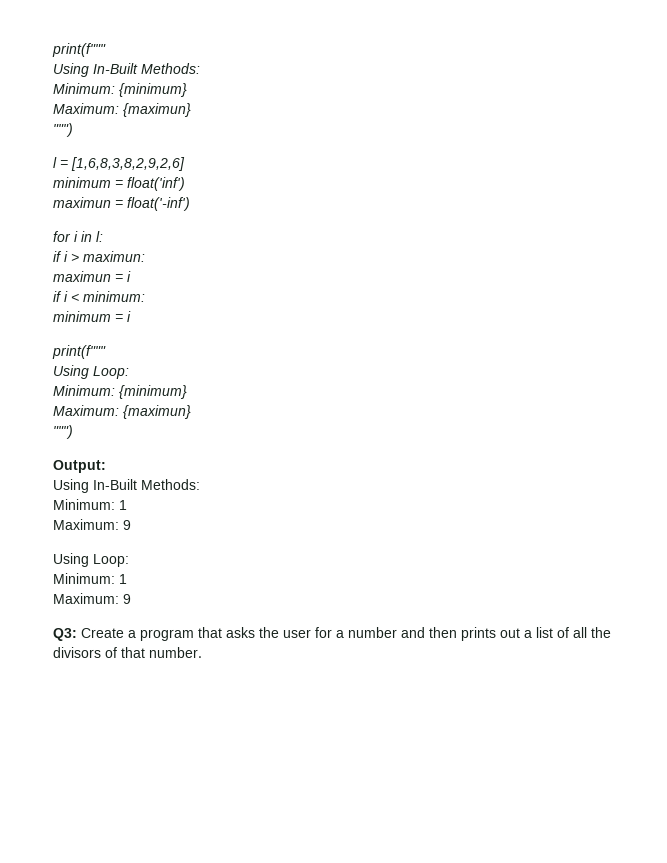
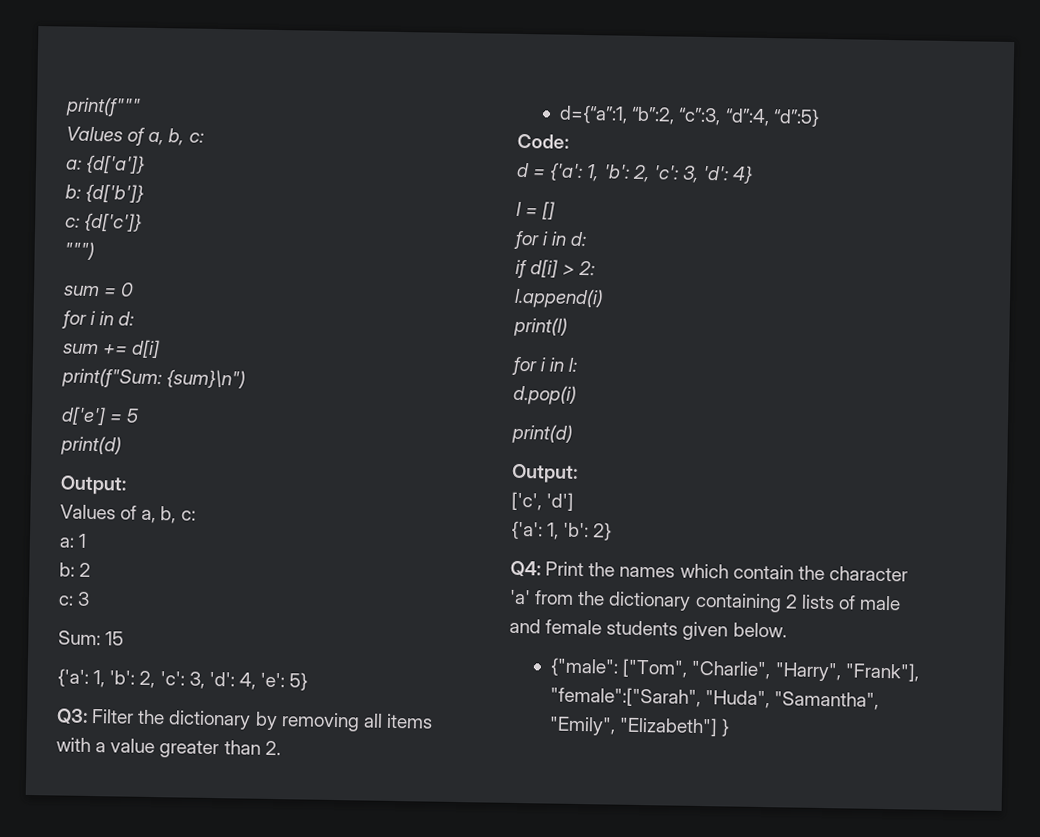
[52,43,106,57] [53,63,200,77] [53,83,187,97] [53,103,191,117] [53,123,73,137] [53,157,185,171] [53,177,185,191] [53,197,190,211] [53,231,103,242] [53,251,145,262] [53,271,131,282] [53,291,145,302] [53,311,131,322] [52,345,106,359] [53,365,129,379] [53,385,187,399] [53,405,191,419] [53,425,73,439] [53,460,106,473] [53,479,200,493] [53,499,127,510] [53,519,131,530] [53,553,129,567] [53,573,127,584] [53,593,131,604] [53,627,611,641] [53,647,202,658] print(f""" // Using In-Built Methods: // Minimum: {minimum} // Maximum: {maximun} // """) // l = [1,6,8,3,8,2,9,2,6] // minimum = float('inf') // maximun = float('-inf') // for i in l: // if i > maximun: // maximun = i // if i < minimum: // minimum = i // print(f""" // Using Loop: // Minimum: {minimum} // Maximum: {maximun} // """) // Output: // Using In-Built Methods: // Minimum: 1 // Maximum: 9 // Using Loop: // Minimum: 1 // Maximum: 9 // Q3: Create a program that asks the user for a number and then prints out a list of all the divisors of that number. -> [65,96,141,117] [66,126,204,146] [66,154,146,174] [65,183,145,203] [65,212,143,232] [64,241,95,260] [63,282,135,297] [61,310,135,329] [63,339,161,359] [61,367,247,389] [61,406,140,426] [60,435,122,456] [60,475,126,495] [60,504,196,524] [59,533,88,548] [59,562,92,577] [58,591,91,606] [58,630,125,646] [57,668,309,691] [56,708,433,732] [56,737,281,759] [559,104,820,127] [517,133,569,149] [516,162,754,184] [516,201,556,220] [513,230,588,250] [515,259,596,279] [514,287,604,309] [513,316,568,337] [511,356,579,376] [513,384,577,405] [511,423,573,444] [511,463,578,483] [511,491,575,511] [511,520,613,541] [510,560,908,582] [509,589,902,613] [509,618,787,641] [550,657,920,682] [550,686,880,710] [549,716,731,737] print(f""" // Values of a, b, c: // a: {d['a']} // b: {d['b']} // c: {d['c']} // """) // sum = 0 // for i in d: // sum += d[i] // print(f"Sum: {sum}\n") // d['e'] = 5 // print(d) // Output: // Values of a, b, c: // a: 1 // b: 2 // c: 3 // Sum: 15 // {'a': 1, 'b': 2, 'c': 3, 'd': 4, 'e': 5} // Q3: Filter the dictionary by removing all items with a value greater than 2. // d={“a”:1, “b”:2, “c”:3, “d”:4, “d”:5} // Code: // d = {'a': 1, 'b': 2, 'c': 3, 'd': 4} // l = [] // for i in d: // if d[i] > 2: // l.append(i) // print(l) // for i in l: // d.pop(i) // print(d) // Output: // ['c', 'd'] // {'a': 1, 'b': 2} // Q4: Print the names which contain the character 'a' from the dictionary containing 2 lists of male and female students given below. // {"male": ["Tom", "Charlie", "Harry", "Frank"], "female":["Sarah", "Huda", "Samantha", "Emily", "Elizabeth"] }

